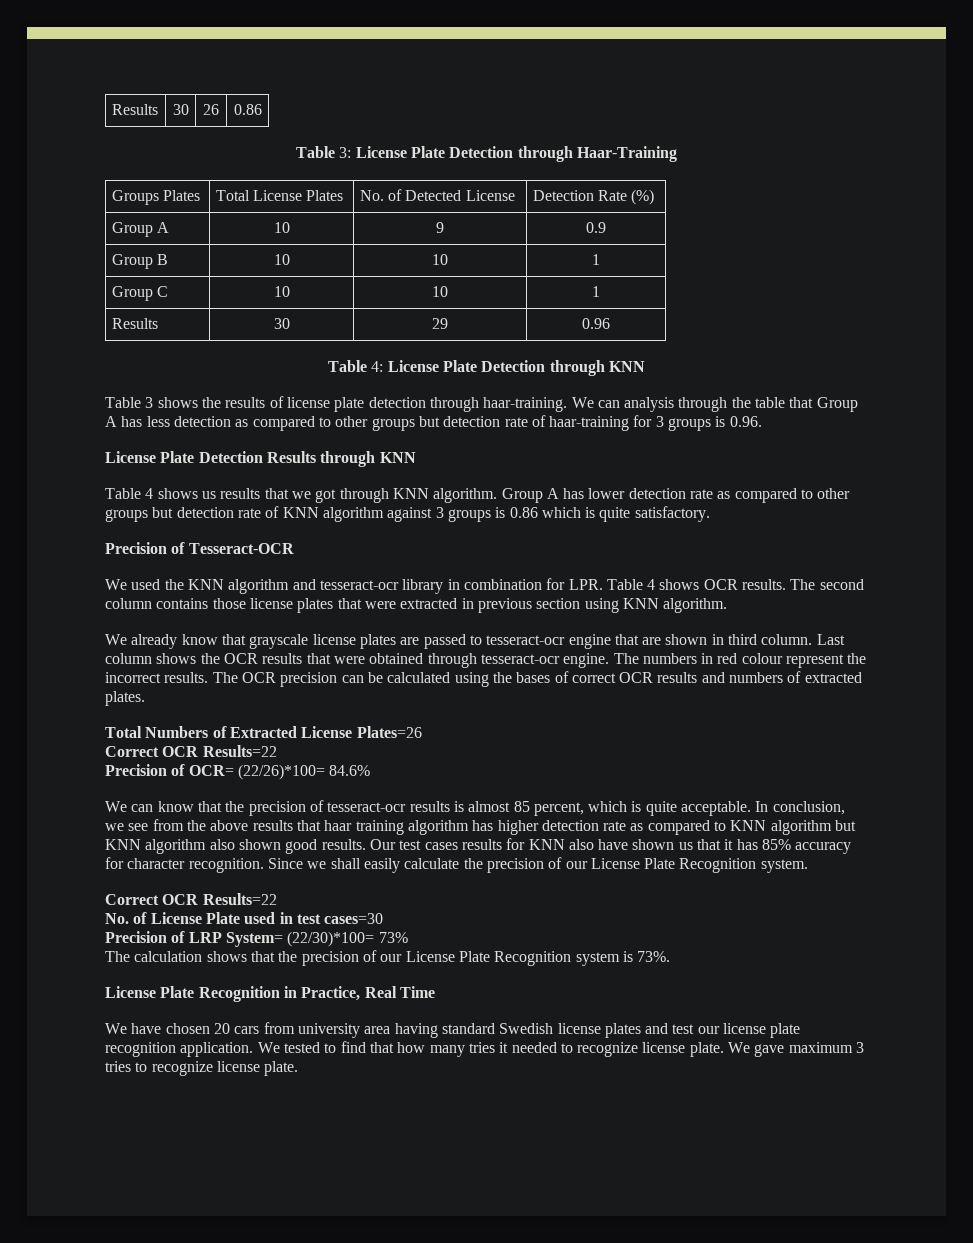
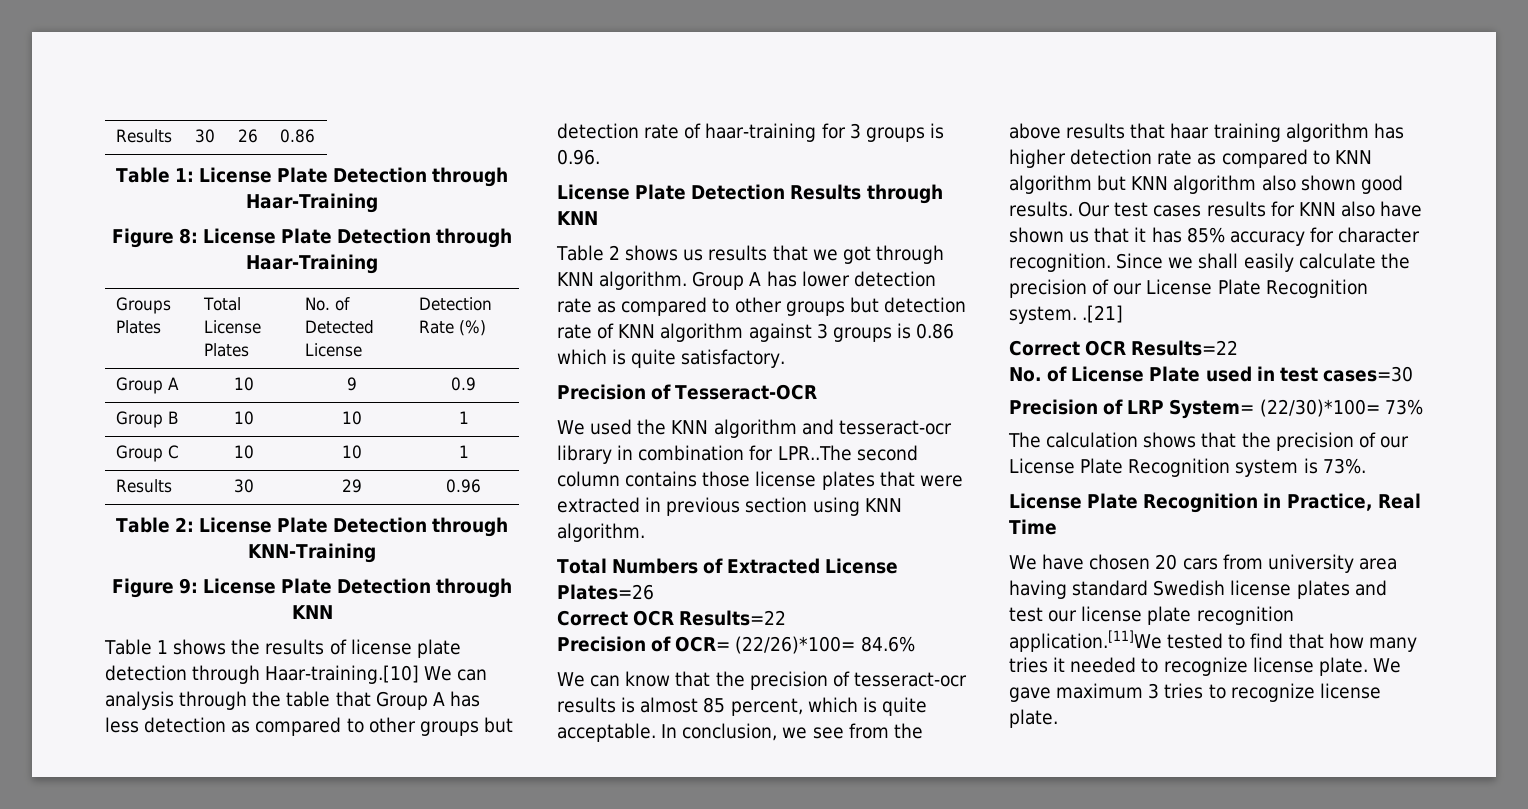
[339,147,352,158] 3: -> [174,167,509,187] [245,193,379,213] [111,228,198,248] 1: License Plate Detection through Haar-Training // Figure 8:
[371,361,384,372] 4: -> [174,517,509,537] [248,543,377,563] [111,578,198,598] 2: License Plate Detection through KNN-Training // Figure 9:
[145,397,154,408] 3 -> [157,640,169,654] 1
[483,397,568,412] haar-training. -> [265,665,420,684] Haar-training.[10]
[145,488,154,499] 4 -> [609,245,621,260] 2
[568,579,816,590] LPR. Table 4 shows OCR results. The -> [777,445,852,461] LPR..The
[105,634,845,649] [105,653,867,668] [105,671,862,687] [105,691,145,706] // We already know that grayscale license plates are passed to tesseract-ocr engine that are shown in third column. Last column shows the OCR results that were obtained through tesseract-ocr engine. The numbers in red colour represent the incorrect results. The OCR precision can be calculated using the bases of correct OCR results and numbers of extracted plates. -> (645, 532) none
(808, 866) none -> [1082,305,1124,323] .[21]
[180,1042,280,1057] application. We -> [1009,630,1162,652] application.[11]We

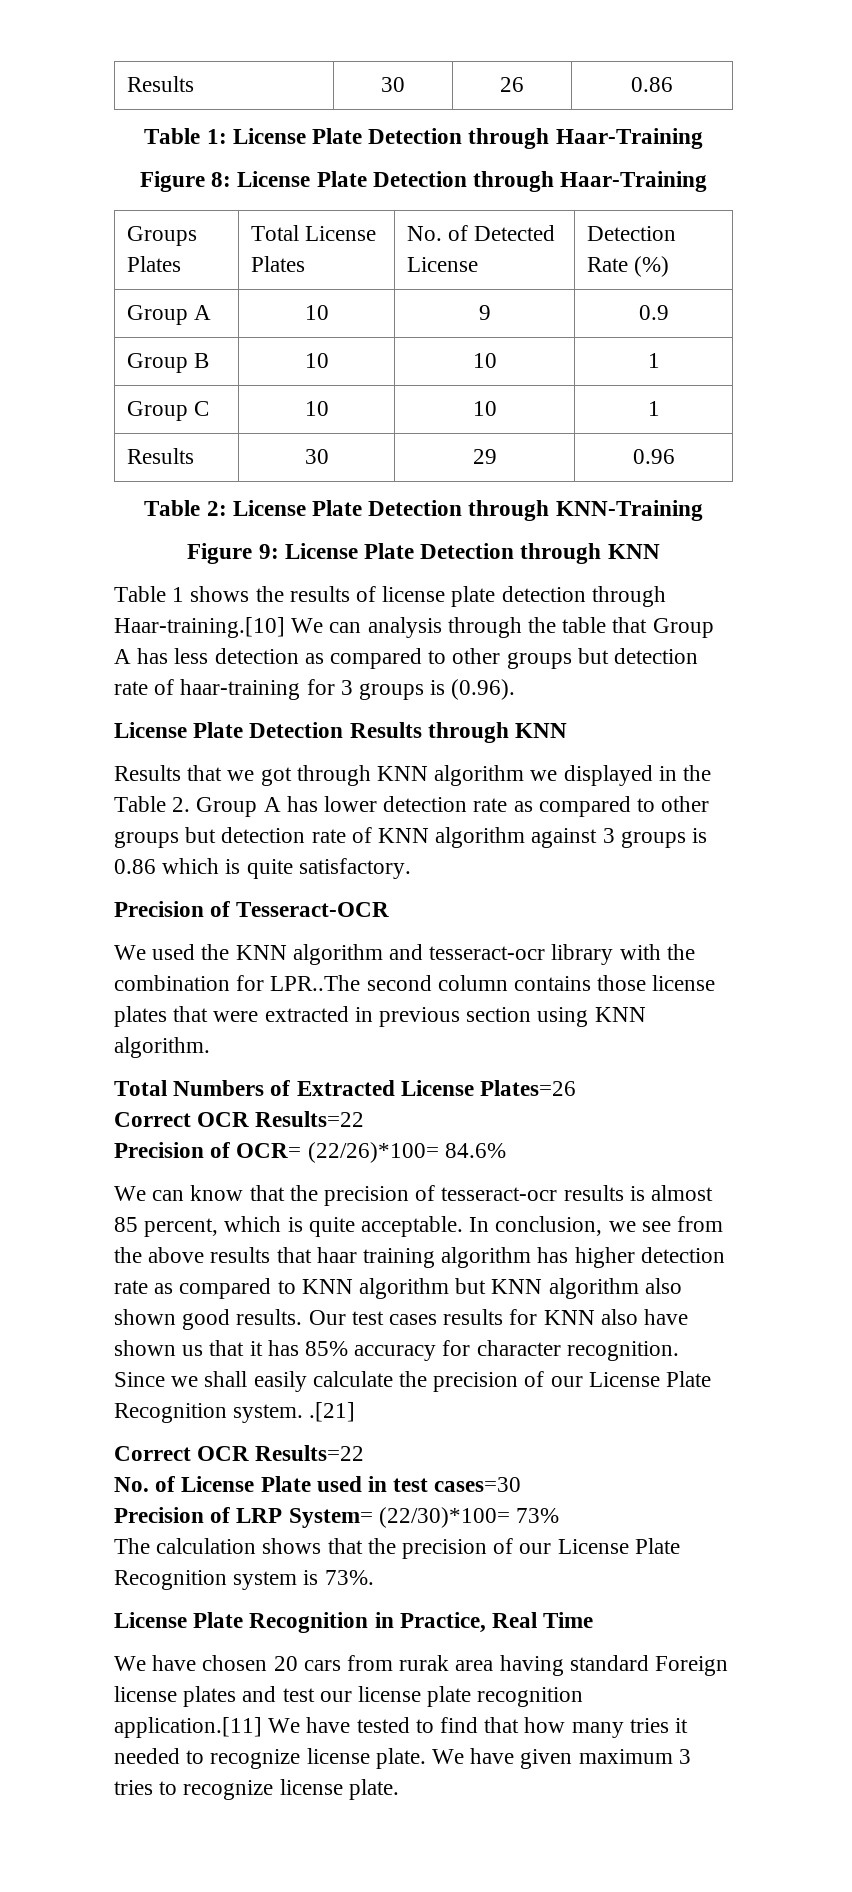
[557,149,600,165] 0.96. -> [451,679,516,700] (0.96).
[556,245,768,261] Table 2 shows us results -> [114,765,181,781] Results
[599,271,688,290] algorithm. -> [434,765,712,786] [114,796,191,812] algorithm we displayed in the Table 2.
[617,445,634,460] in -> [619,944,695,960] with the
[1267,554,1354,573] university -> [399,1655,450,1671] rurak
[1153,580,1226,596] Swedish -> [655,1656,729,1676] Foreign
[1009,630,1162,652] application.[11]We -> [114,1717,351,1738] application.[11] We have
[1009,687,1051,702] gave -> [470,1748,573,1769] have given

